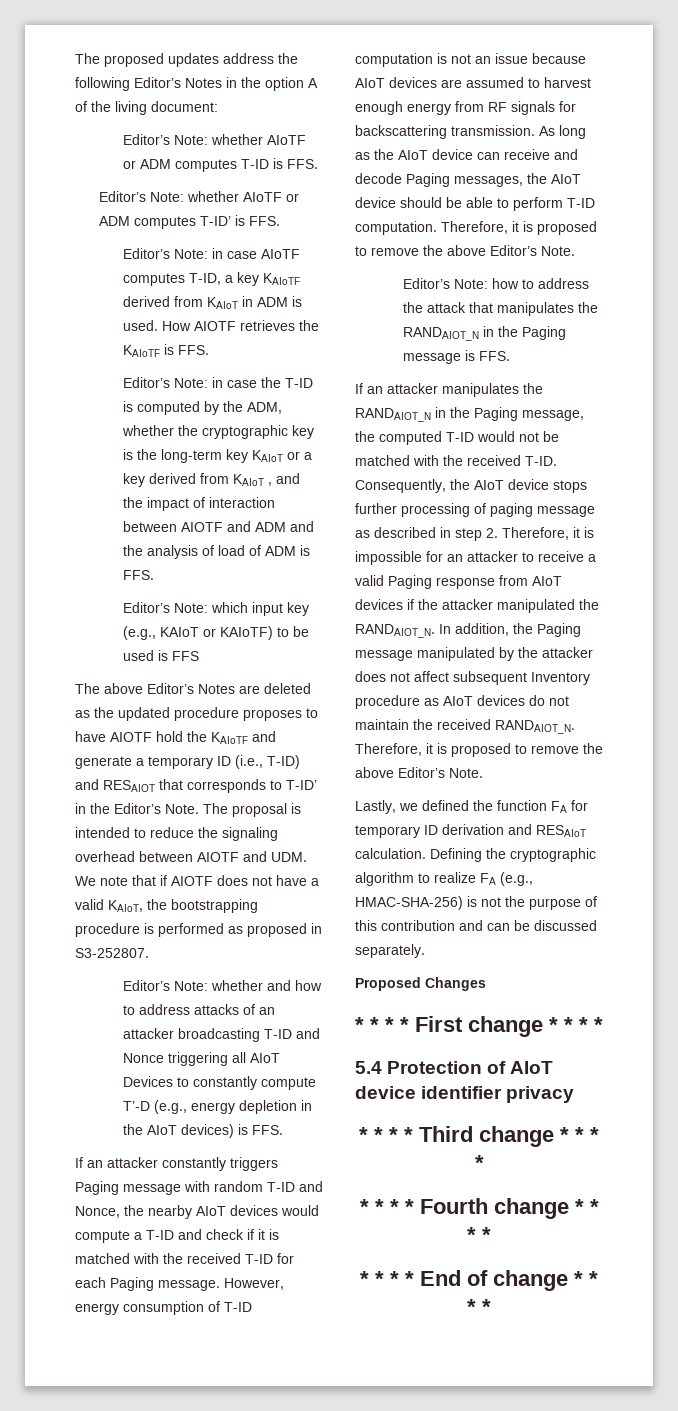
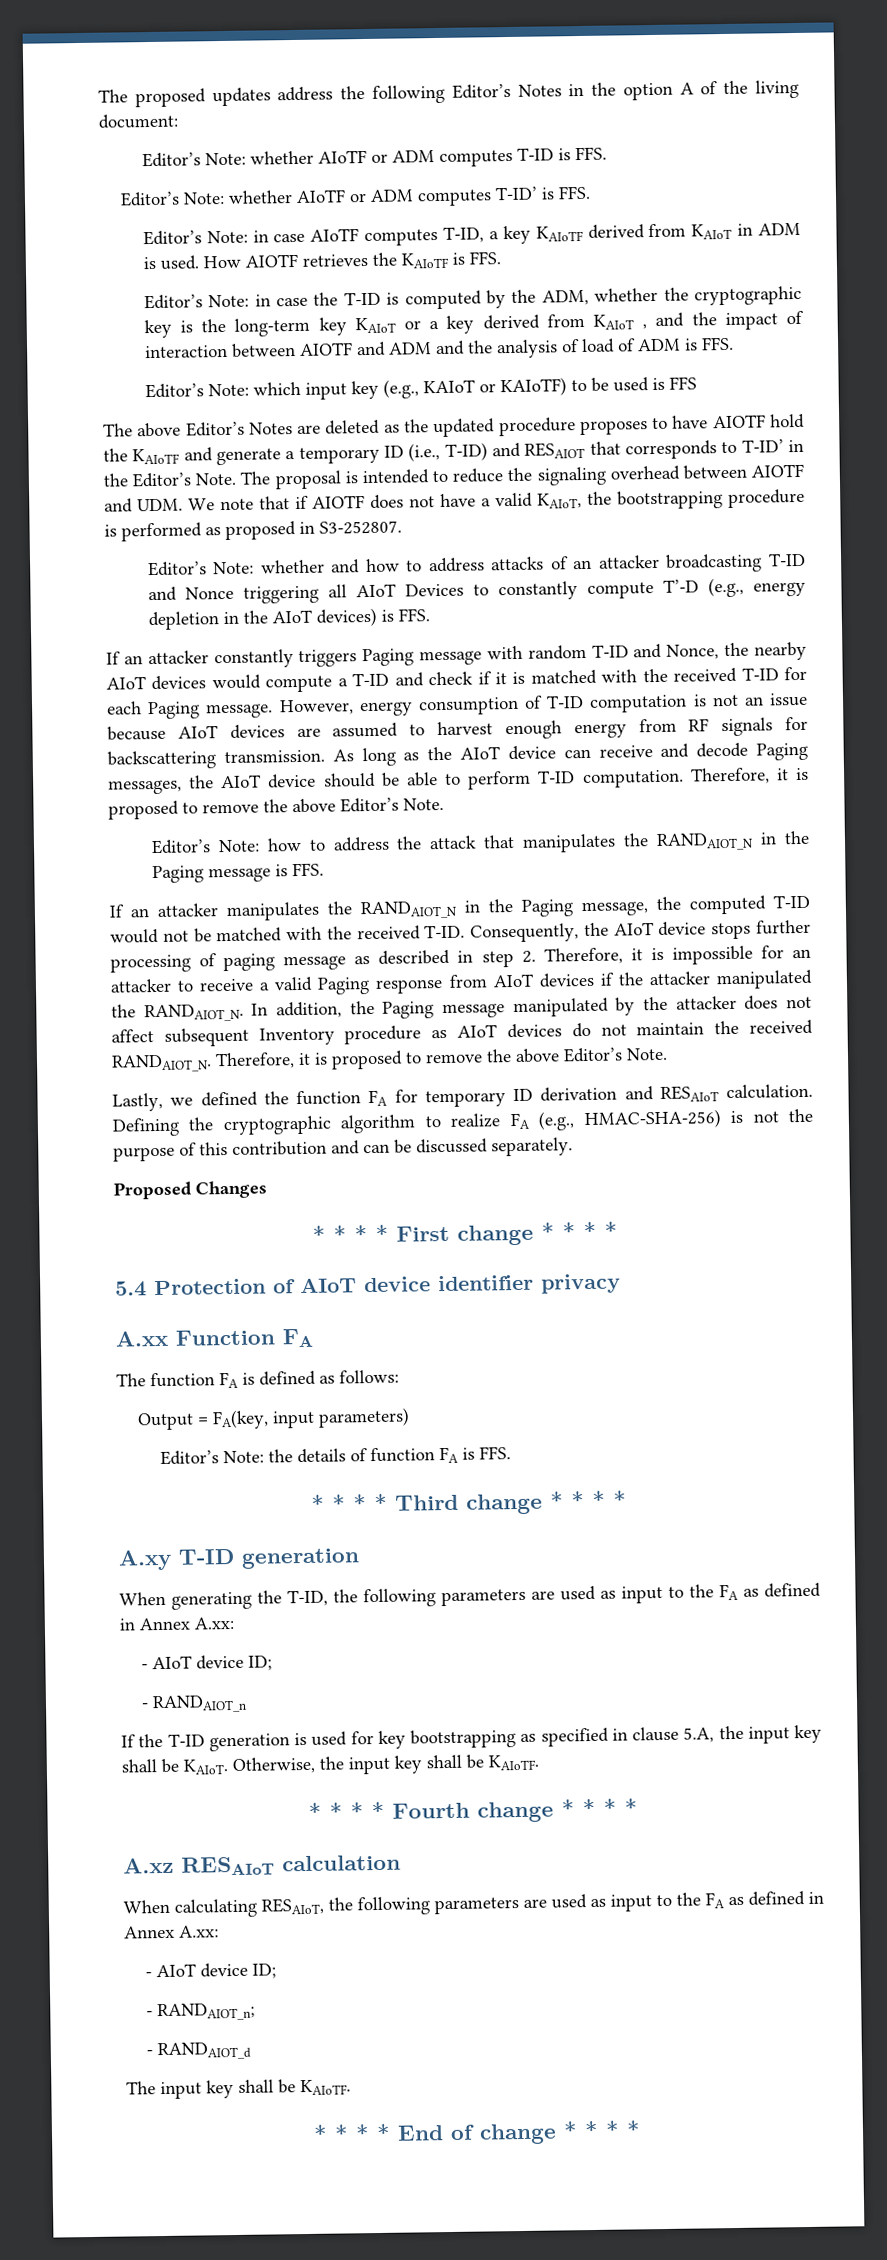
(575, 1094) none -> [115,1328,314,1348] [116,1369,399,1389] [137,1407,411,1431] [159,1446,511,1465] // A.xx Function FA // The function FA is defined as follows: // Output = FA(key, input parameters) // Editor’s Note: the details of function FA is FFS.
(484, 1162) none -> [118,1548,360,1571] [119,1582,821,1610] [119,1616,234,1631] [141,1654,273,1671] [141,1694,248,1714] [121,1724,822,1752] [121,1754,539,1775] // A.xy T-ID generation // When generating the T-ID, the following parameters are used as input to the FA as defined in Annex A.xx: // - AIoT device ID; // - RANDAIOT_n // If the T-ID generation is used for key bootstrapping as specified in clause 5.A, the input key shall be KAIoT. Otherwise, the input key shall be KAIoTF.
(491, 1234) none -> [123,1854,401,1876] [123,1891,824,1918] [124,1925,219,1939] [145,1962,277,1979] [146,2002,256,2022] [146,2041,252,2061] [126,2079,351,2100] // A.xz RESAIoT calculation // When calculating RESAIoT, the following parameters are used as input to the FA as defined in Annex A.xx: // - AIoT device ID; // - RANDAIOT_n; // - RANDAIOT_d // The input key shall be KAIoTF.

